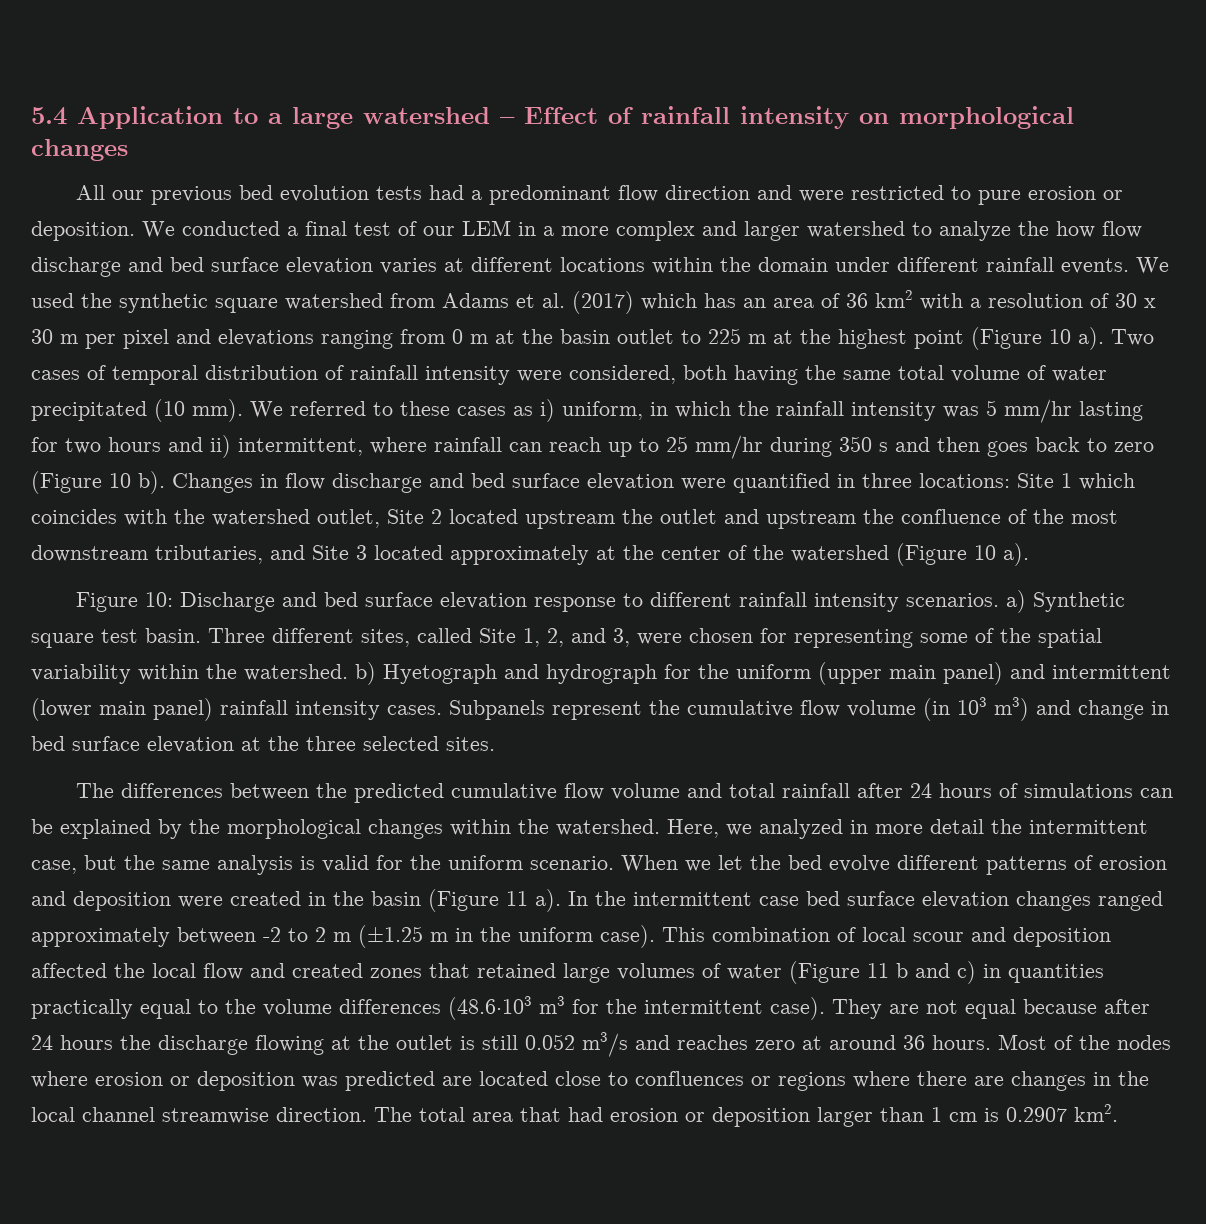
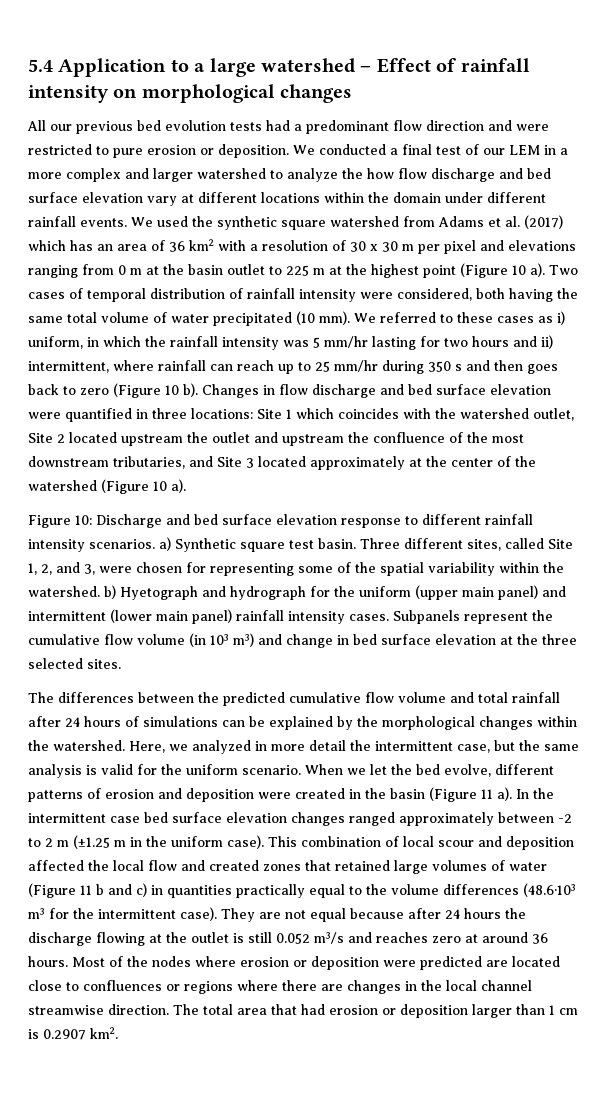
[380,258,437,274] varies -> [147,196,177,206] vary
[829,855,890,872] evolve -> [444,764,491,777] evolve,
[302,1076,338,1088] was -> [383,960,416,967] were

